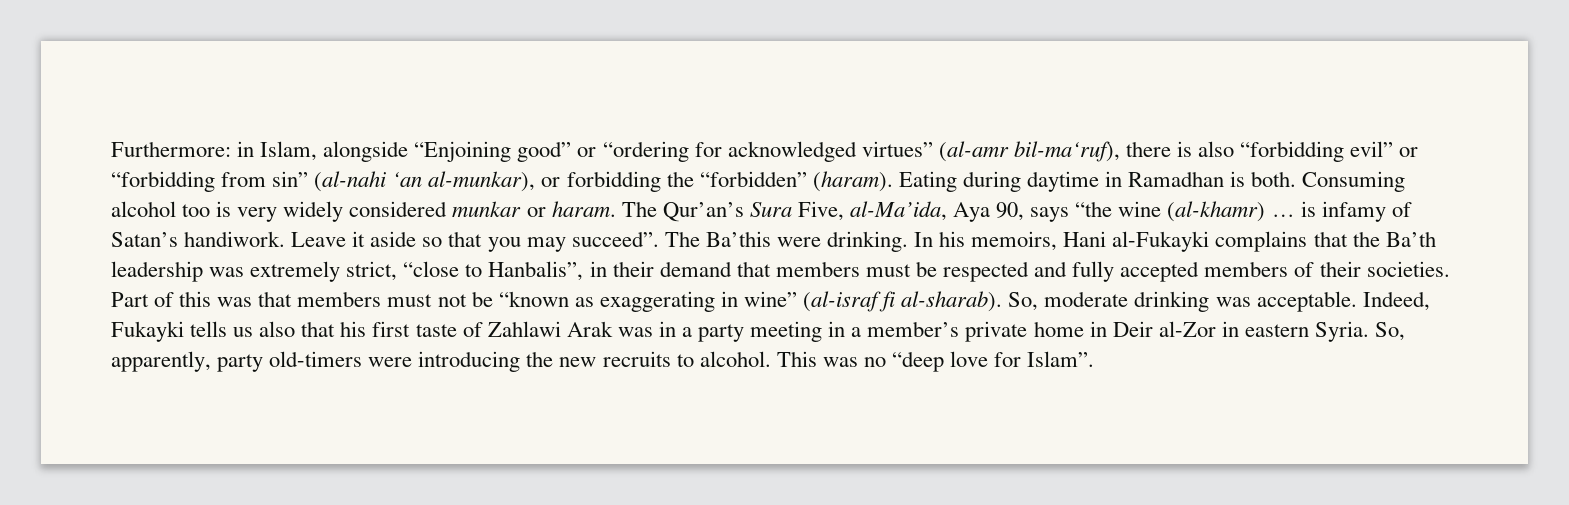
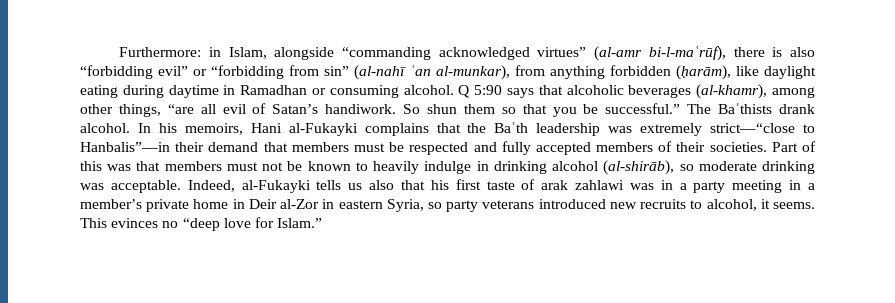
[414,141,722,162] “Enjoining good” or “ordering for -> [341,47,431,60] “commanding
[1013,141,1120,162] bil-ma‘ruf), -> [648,46,726,61] bi-l-maʿrūf),
[314,171,1406,192] [111,201,1412,222] [111,231,908,252] (al-nahi ‘an al-munkar), or forbidding the “forbidden” (haram). Eating during daytime in Ramadhan is both. Consuming alcohol too is very widely considered munkar or haram. The Qur’an’s Sura Five, al-Ma’ida, Aya 90, says “the wine (al-khamr) … is infamy of Satan’s handiwork. Leave it aside so that you may succeed”. The Ba’this were drinking. -> [354,65,816,80] [80,84,815,99] [80,103,816,117] [80,123,130,133] (al-nahī ʿan al-munkar), from anything forbidden (ḥarām), like daylight eating during daytime in Ramadhan or consuming alcohol. Q 5:90 says that alcoholic beverages (al-khamr), among other things, “are all evil of Satan’s handiwork. So shun them so that you be successful.” The Baʿthists drank alcohol.
[1385,231,1436,247] Ba’th -> [494,122,529,133] Baʿth
[346,261,607,281] strict, “close to Hanbalis”, in -> [710,123,816,133] [80,142,170,152] strict—“close to Hanbalis”—in
[498,291,1039,312] “known as exaggerating in wine” (al-israf fi al-sharab). So, -> [307,160,694,175] known to heavily indulge in drinking alcohol (al-shirāb), so
[111,321,184,342] Fukayki -> [241,180,311,193] al-Fukayki
[487,321,613,337] Zahlawi Arak -> [541,180,625,190] arak zahlawi
[1314,321,1406,342] [111,351,858,372] Syria. So, apparently, party old-timers were introducing the new recruits to alcohol. This was -> [386,199,815,212] [80,218,159,228] Syria, so party veterans introduced new recruits to alcohol, it seems. This evinces
[1027,351,1095,367] Islam”. -> [277,218,323,228] Islam.”

